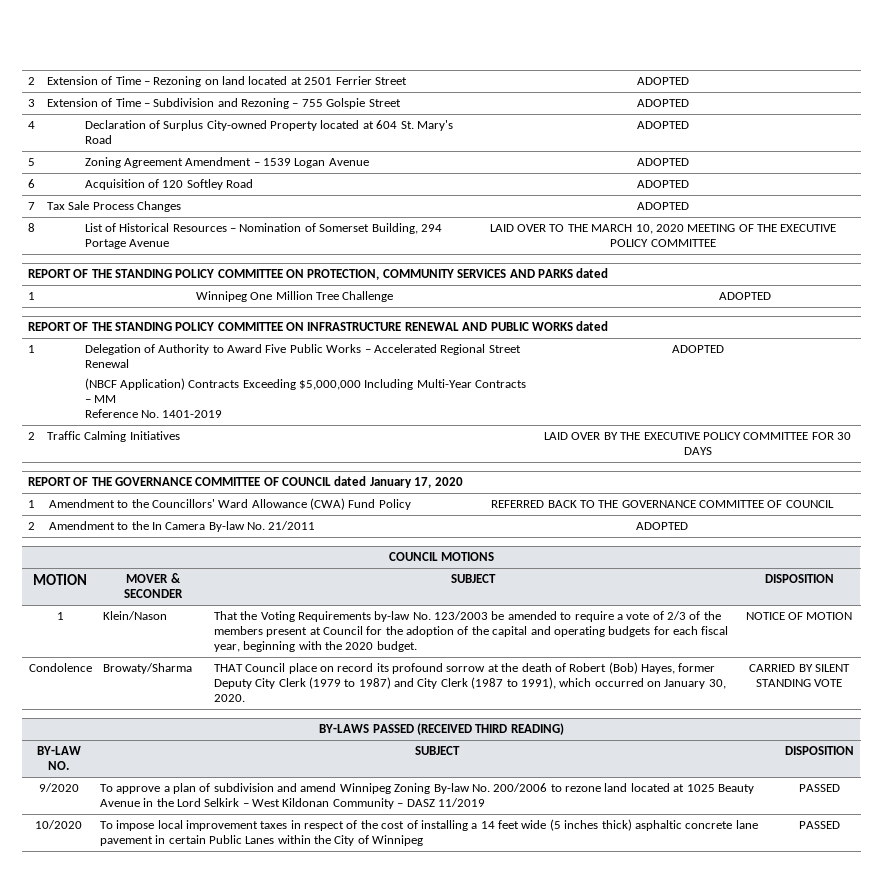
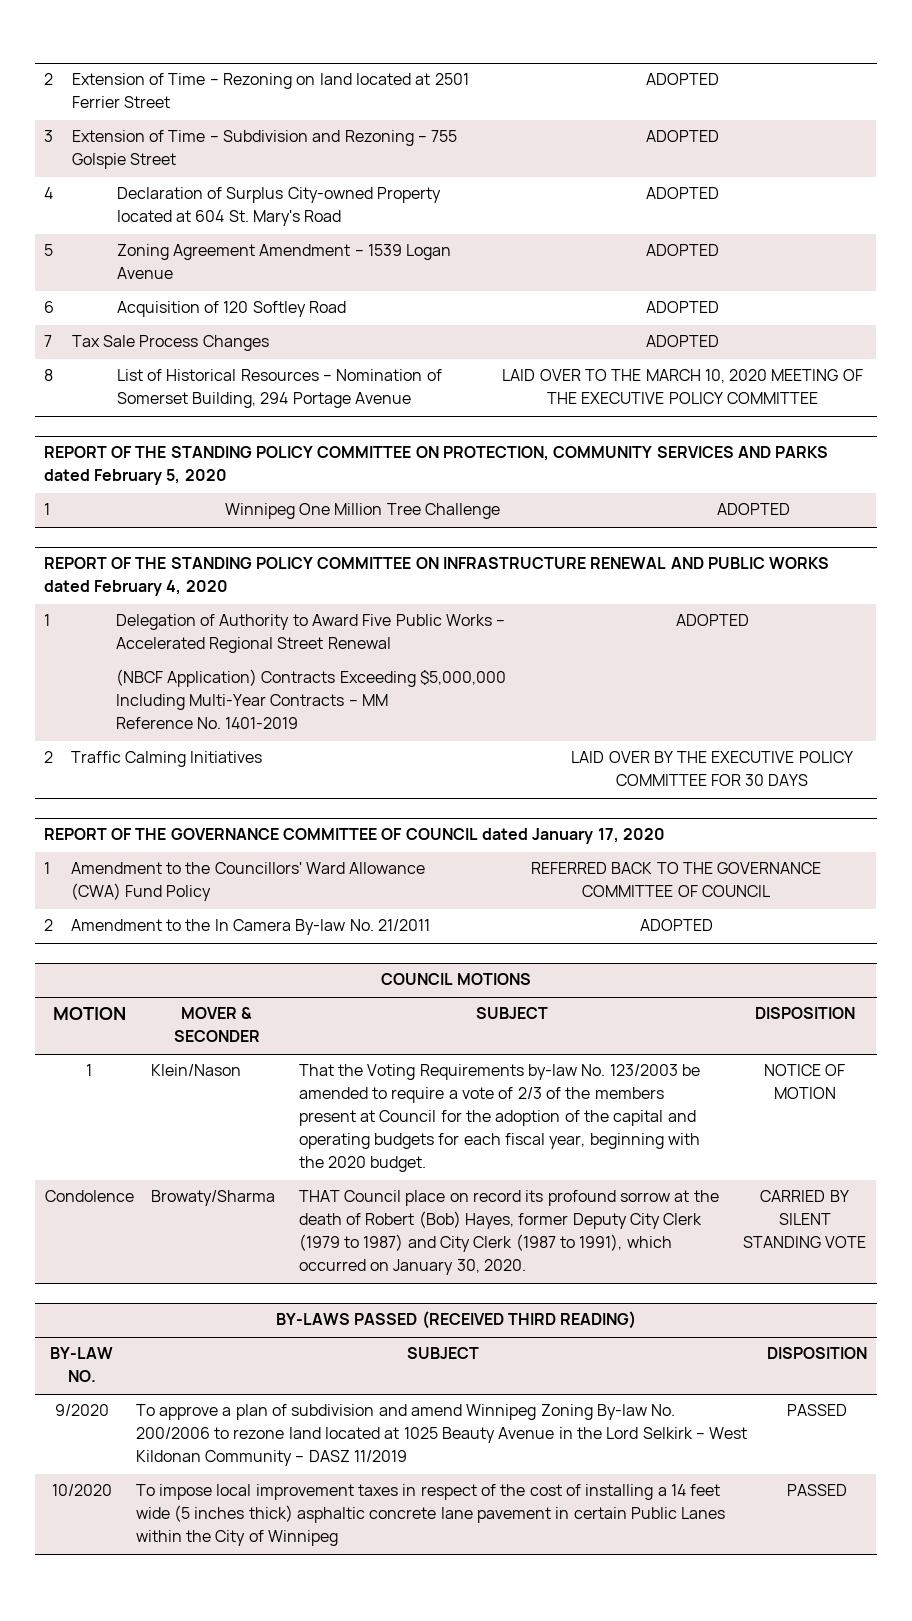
(609, 273) none -> [94,469,227,485] February 5, 2020
(609, 326) none -> [94,580,228,596] February 4, 2020

